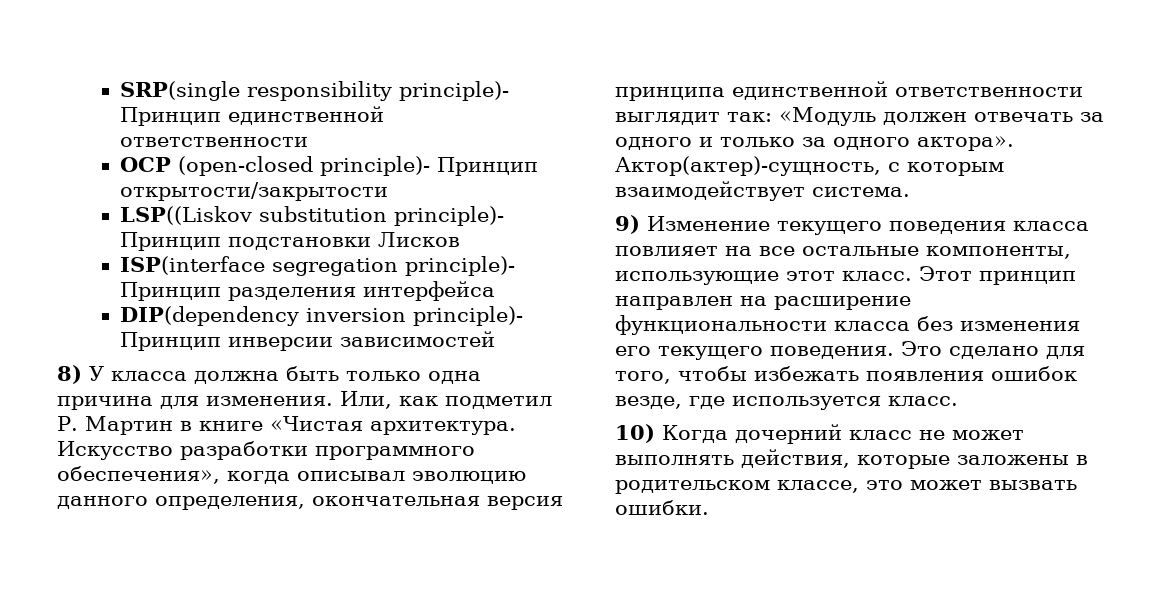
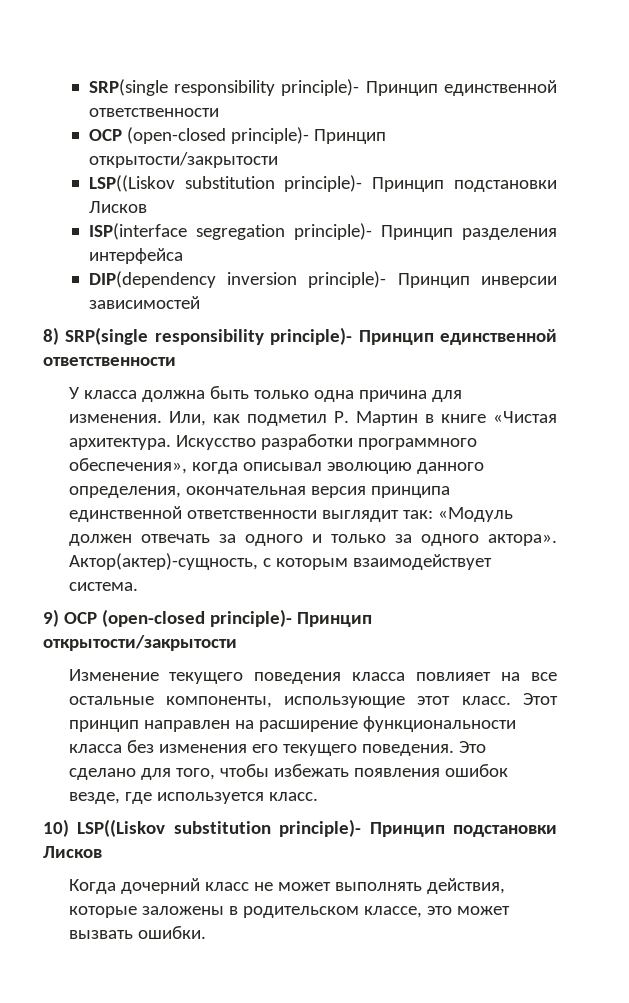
(82, 374) none -> [65,327,557,345] [43,357,176,366] SRP(single responsibility principle)- Принцип единственной ответственности //
(640, 224) none -> [63,609,372,627] [43,635,237,651] OCP (open-closed principle)- Принцип открытости/закрытости //
(655, 433) none -> [77,819,557,837] [43,846,102,858] LSP((Liskov substitution principle)- Принцип подстановки Лисков //

